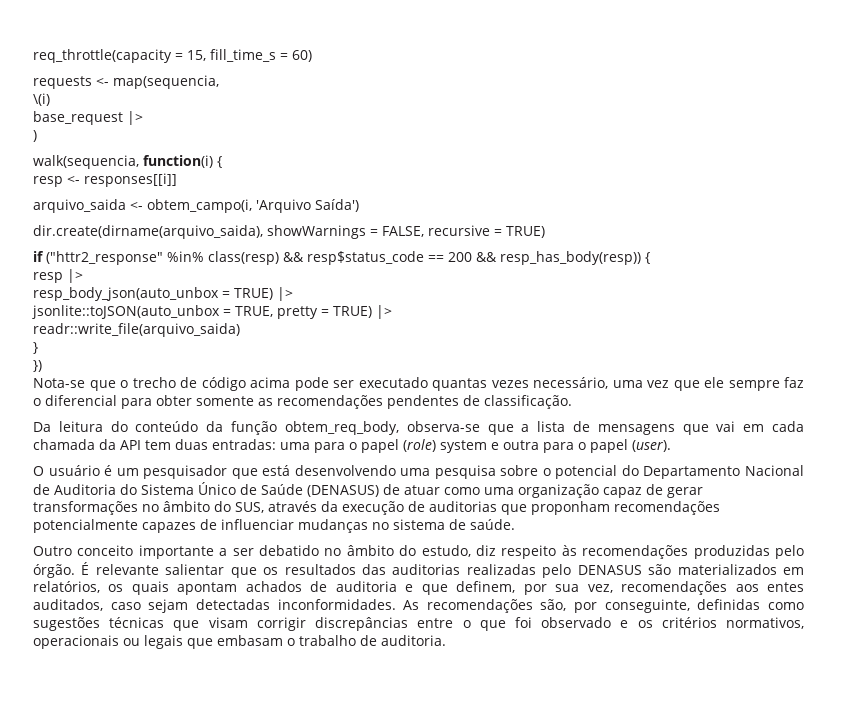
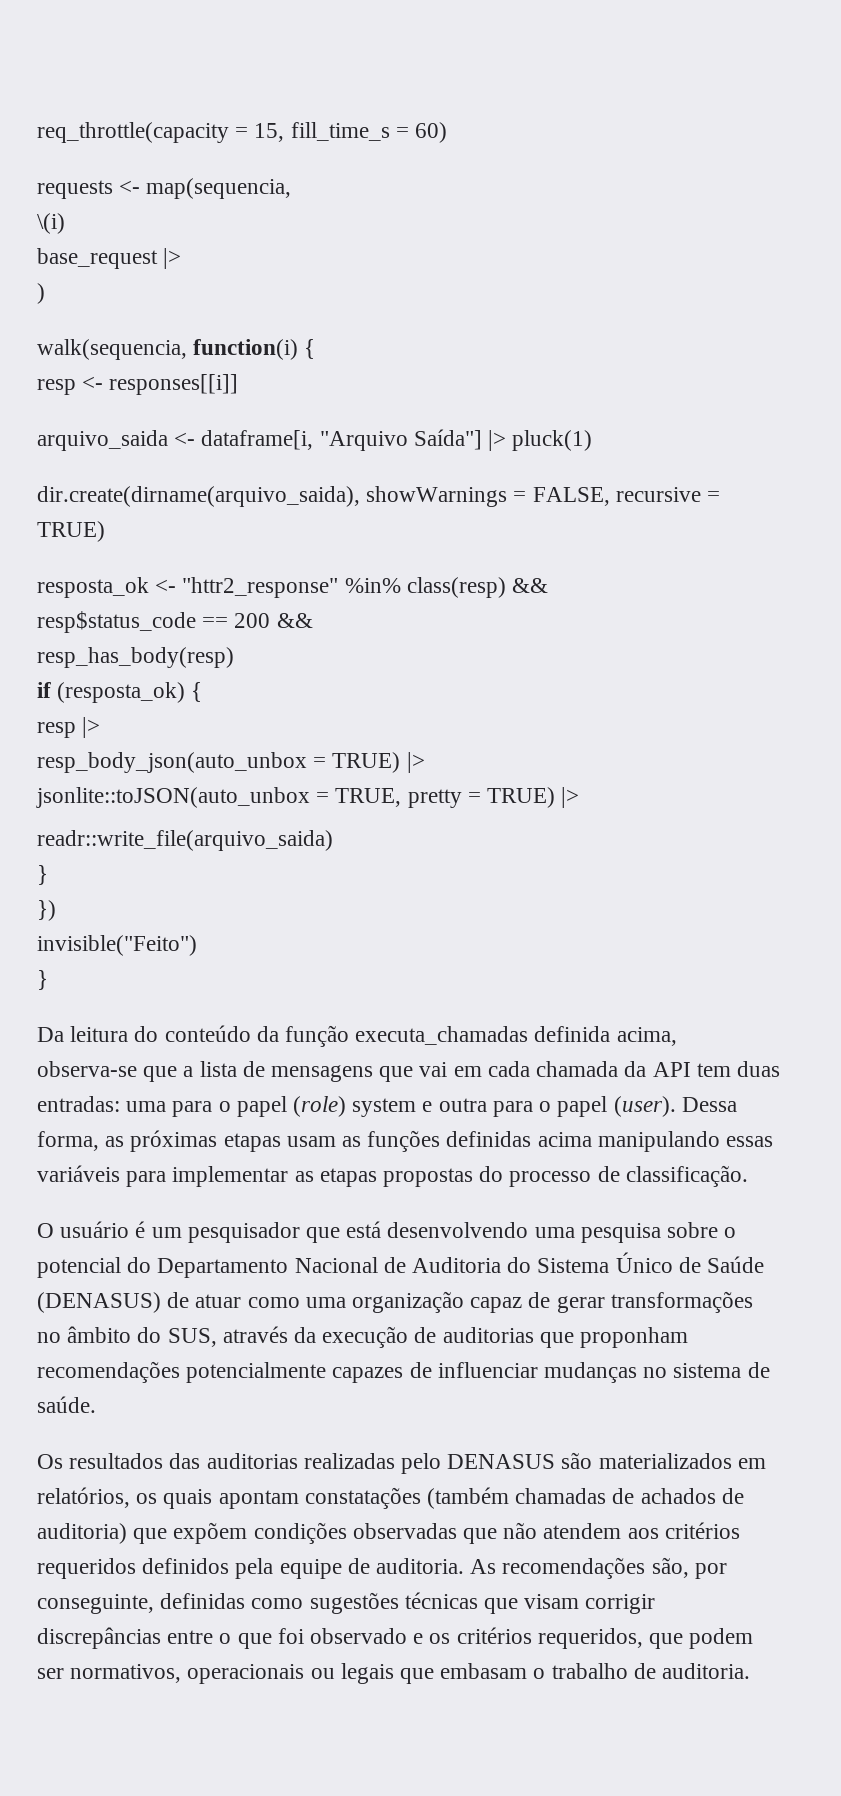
[147,199,359,213] obtem_campo(i, 'Arquivo Saída') -> [201,429,593,451] dataframe[i, "Arquivo Saída"] |> pluck(1)
[33,251,163,265] if ("httr2_response" -> [37,577,339,598] resposta_ok <- "httr2_response"
(304, 257) none -> (549, 585) //
[500,251,641,265] resp_has_body(resp)) -> [37,647,234,668] [37,682,186,703] // resp_has_body(resp) // if (resposta_ok)
[33,377,804,391] [33,395,572,409] Nota-se que o trecho de código acima pode ser executado quantas vezes necessário, uma vez que ele sempre faz o diferencial para obter somente as recomendações pendentes de classificação. -> [37,935,197,956] [37,970,48,990] invisible("Feito") // }
[284,421,399,435] obtem_req_body, -> [355,1026,677,1046] executa_chamadas definida acima,
(671, 446) none -> [681,1097,737,1112] [37,1130,774,1152] [37,1165,748,1187] Dessa forma, as próximas etapas usam as funções definidas acima manipulando essas variáveis para implementar as etapas propostas do processo de classificação.
[33,545,804,559] [33,562,279,578] Outro conceito importante a ser debatido no âmbito do estudo, diz respeito às recomendações produzidas pelo órgão. É relevante salientar que os -> [37,1454,63,1469] Os
[245,581,804,595] [33,599,396,613] achados de auditoria e que definem, por sua vez, recomendações aos entes auditados, caso sejam detectadas inconformidades. -> [304,1487,744,1509] [37,1522,740,1544] [37,1558,465,1579] constatações (também chamadas de achados de auditoria) que expõem condições observadas que não atendem aos critérios requeridos definidos pela equipe de auditoria.
(717, 622) none -> [537,1628,754,1649] [37,1668,64,1679] requeridos, que podem ser

